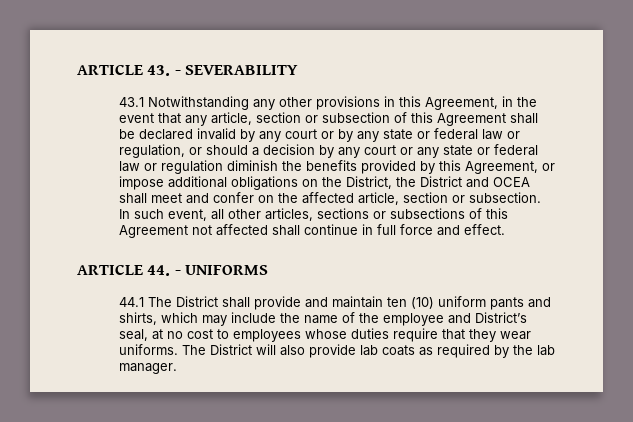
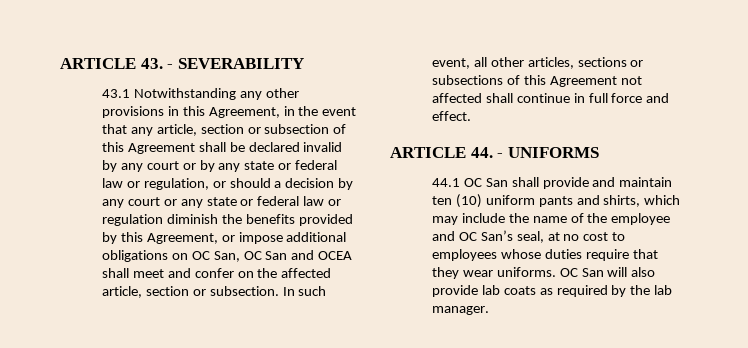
[322,176,463,189] the District, the District -> [191,251,288,262] OC San, OC San
[148,296,219,307] The District -> [463,178,508,187] OC San
[475,312,528,323] District’s -> [458,230,513,241] OC San’s
[182,344,253,355] The District -> [559,268,604,277] OC San

